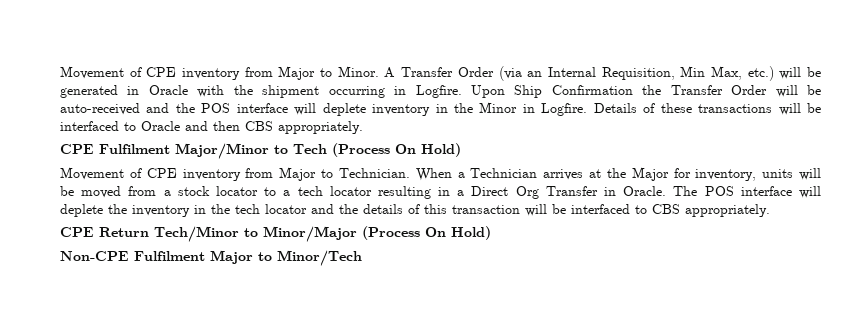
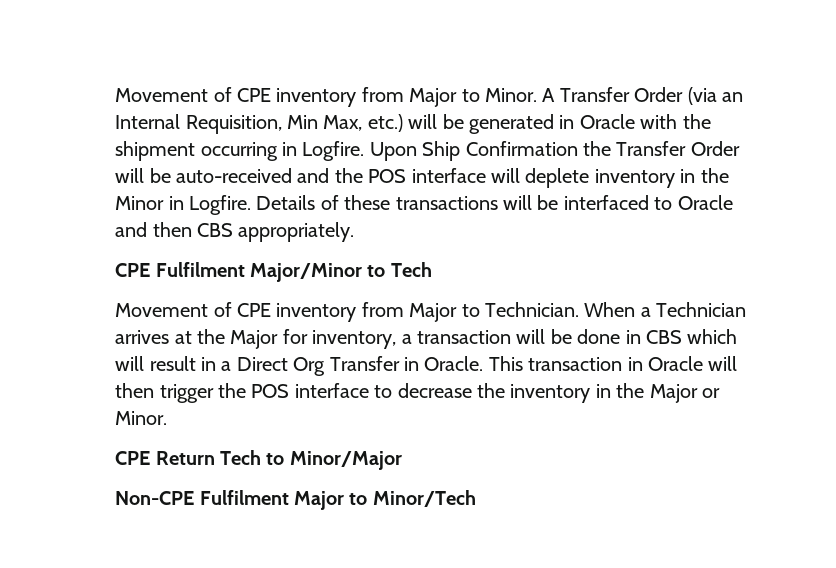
[332,143,462,157] (Process On Hold) -> (432, 269) none
[762,168,821,180] [60,186,431,199] units will be moved from a stock locator to a tech locator resulting -> [401,329,738,344] [115,356,196,371] a transaction will be done in CBS which will result
[673,186,822,198] [60,204,771,217] The POS interface will deplete the inventory in the tech locator and the details of this transaction will be interfaced to CBS appropriately. -> [488,356,738,371] [115,383,721,403] [115,411,168,425] This transaction in Oracle will then trigger the POS interface to decrease the inventory in the Major or Minor.
[154,226,240,242] Tech/Minor -> [220,450,262,465] Tech
[362,226,492,240] (Process On Hold) -> (402, 460) none

